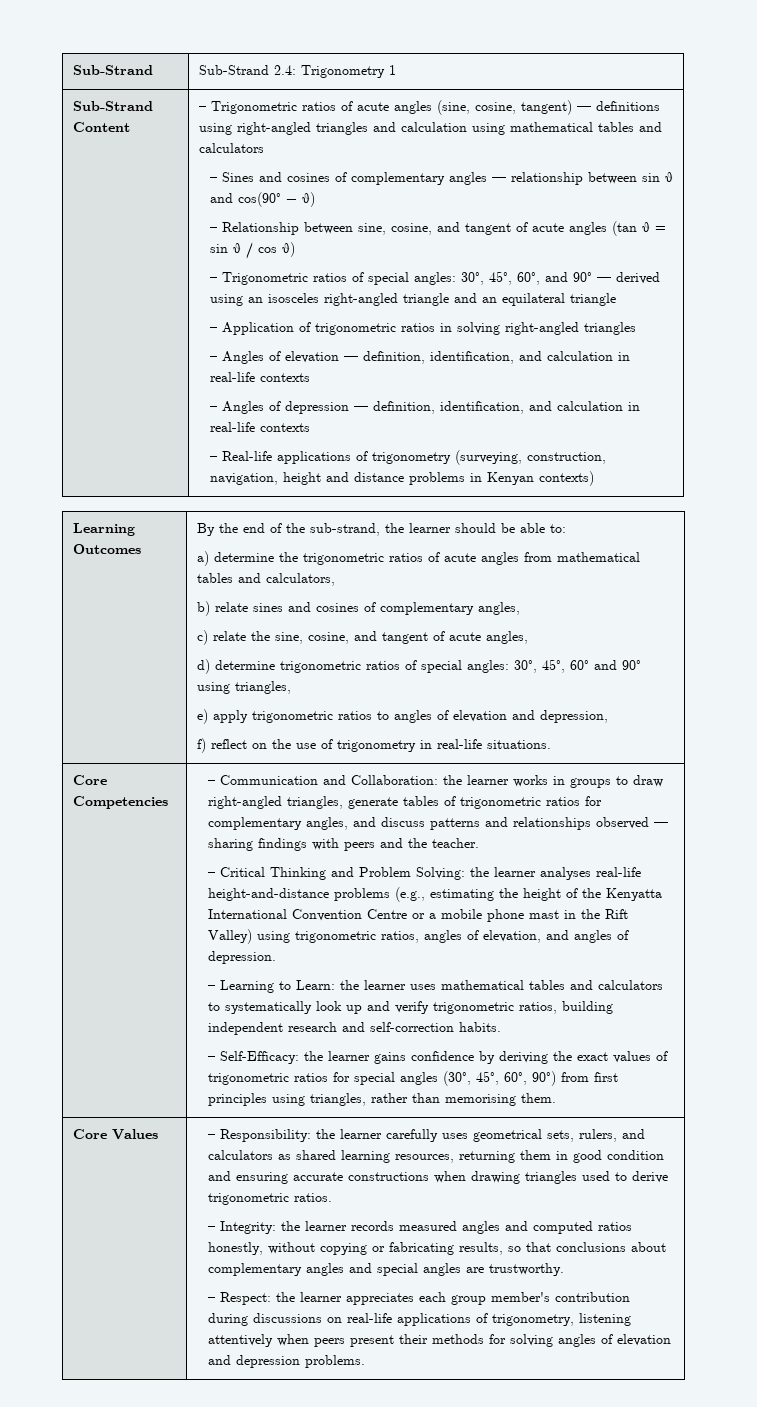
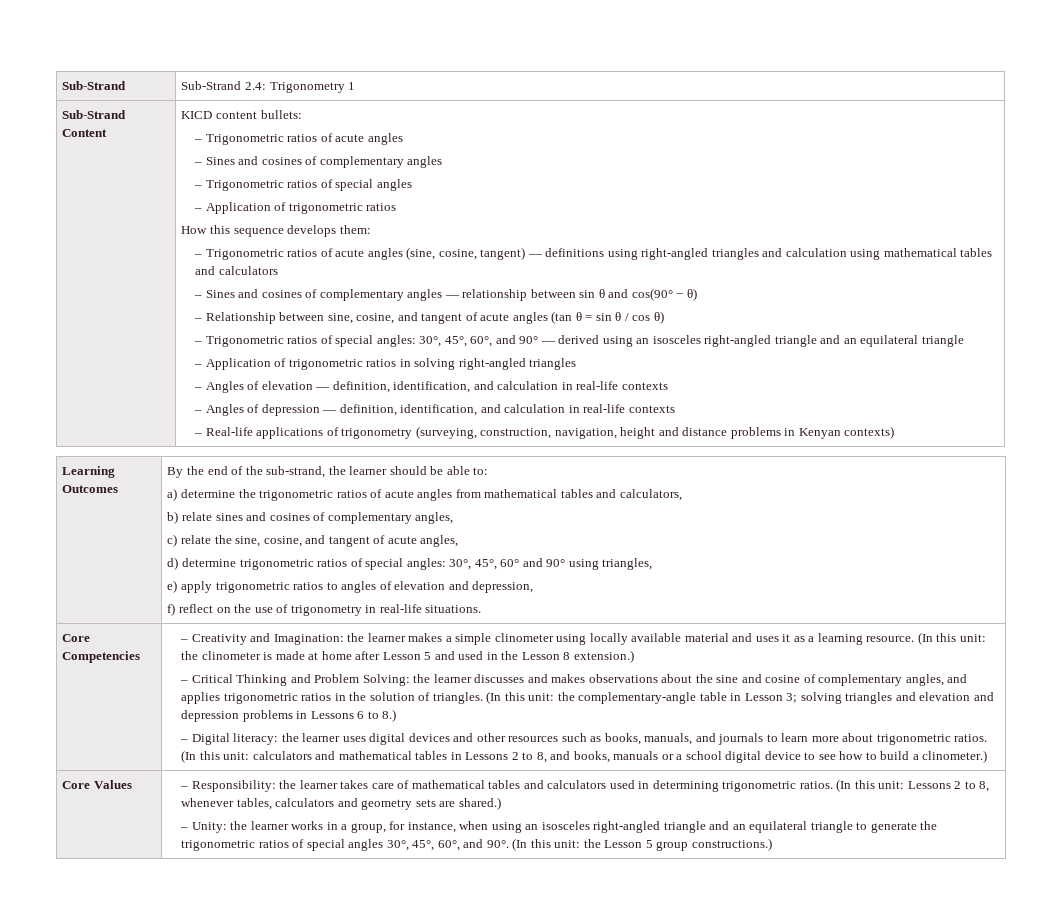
(130, 127) none -> [181,110,302,119] [194,133,403,145] [194,156,443,168] [194,179,412,191] [194,202,397,214] [181,225,371,237] KICD content bullets: // – Trigonometric ratios of acute angles // – Sines and cosines of complementary angles // – Trigonometric ratios of special angles // – Application of trigonometric ratios // How this sequence develops them: //
[219,775,663,788] [207,796,602,809] [207,817,668,830] [207,838,479,851] Communication and Collaboration: the learner works in groups to draw right-angled triangles, generate tables of trigonometric ratios for complementary angles, and discuss patterns and relationships observed — sharing findings with peers and the teacher. -> [191,632,986,645] [181,650,634,663] Creativity and Imagination: the learner makes a simple clinometer using locally available material and uses it as a learning resource. (In this unit: the clinometer is made at home after Lesson 5 and used in the Lesson 8 extension.)
[539,867,641,880] [207,887,662,902] [207,909,628,922] [207,929,629,944] [207,951,276,964] [207,980,663,993] [207,1001,613,1014] [207,1022,501,1035] [207,1051,668,1064] [207,1071,618,1086] [207,1093,556,1106] analyses real-life height-and-distance problems (e.g., estimating the height of the Kenyatta International Convention Centre or a mobile phone mast in the Rift Valley) using trigonometric ratios, angles of elevation, and angles of depression. // – Learning to Learn: the learner uses mathematical tables and calculators to systematically look up and verify trigonometric ratios, building independent research and self-correction habits. // – Self-Efficacy: the learner gains confidence by deriving the exact values of trigonometric ratios for special angles (30°, 45°, 60°, 90°) from first principles using triangles, rather than memorising them. -> [474,674,968,686] [181,691,994,704] [181,709,397,722] [180,733,988,745] [181,750,988,763] discusses and makes observations about the sine and cosine of complementary angles, and applies trigonometric ratios in the solution of triangles. (In this unit: the complementary-angle table in Lesson 3; solving triangles and elevation and depression problems in Lessons 6 to 8.) // – Digital literacy: the learner uses digital devices and other resources such as books, manuals, and journals to learn more about trigonometric ratios. (In this unit: calculators and mathematical tables in Lessons 2 to 8, and books, manuals or a school digital device to see how to build a clinometer.)
[385,1129,645,1142] [207,1150,664,1163] [207,1171,668,1184] [207,1193,332,1205] [207,1221,632,1234] [207,1242,666,1255] [207,1263,564,1276] [207,1292,630,1305] [207,1313,631,1326] [207,1334,671,1347] [207,1355,365,1368] carefully uses geometrical sets, rulers, and calculators as shared learning resources, returning them in good condition and ensuring accurate constructions when drawing triangles used to derive trigonometric ratios. // – Integrity: the learner records measured angles and computed ratios honestly, without copying or fabricating results, so that conclusions about complementary angles and special angles are trustworthy. // – Respect: the learner appreciates each group member's contribution during discussions on real-life applications of trigonometry, listening attentively when peers present their methods for solving angles of elevation and depression problems. -> [340,779,990,792] [181,797,501,810] [180,821,938,833] [181,838,772,851] takes care of mathematical tables and calculators used in determining trigonometric ratios. (In this unit: Lessons 2 to 8, whenever tables, calculators and geometry sets are shared.) // – Unity: the learner works in a group, for instance, when using an isosceles right-angled triangle and an equilateral triangle to generate the trigonometric ratios of special angles 30°, 45°, 60°, and 90°. (In this unit: the Lesson 5 group constructions.)

